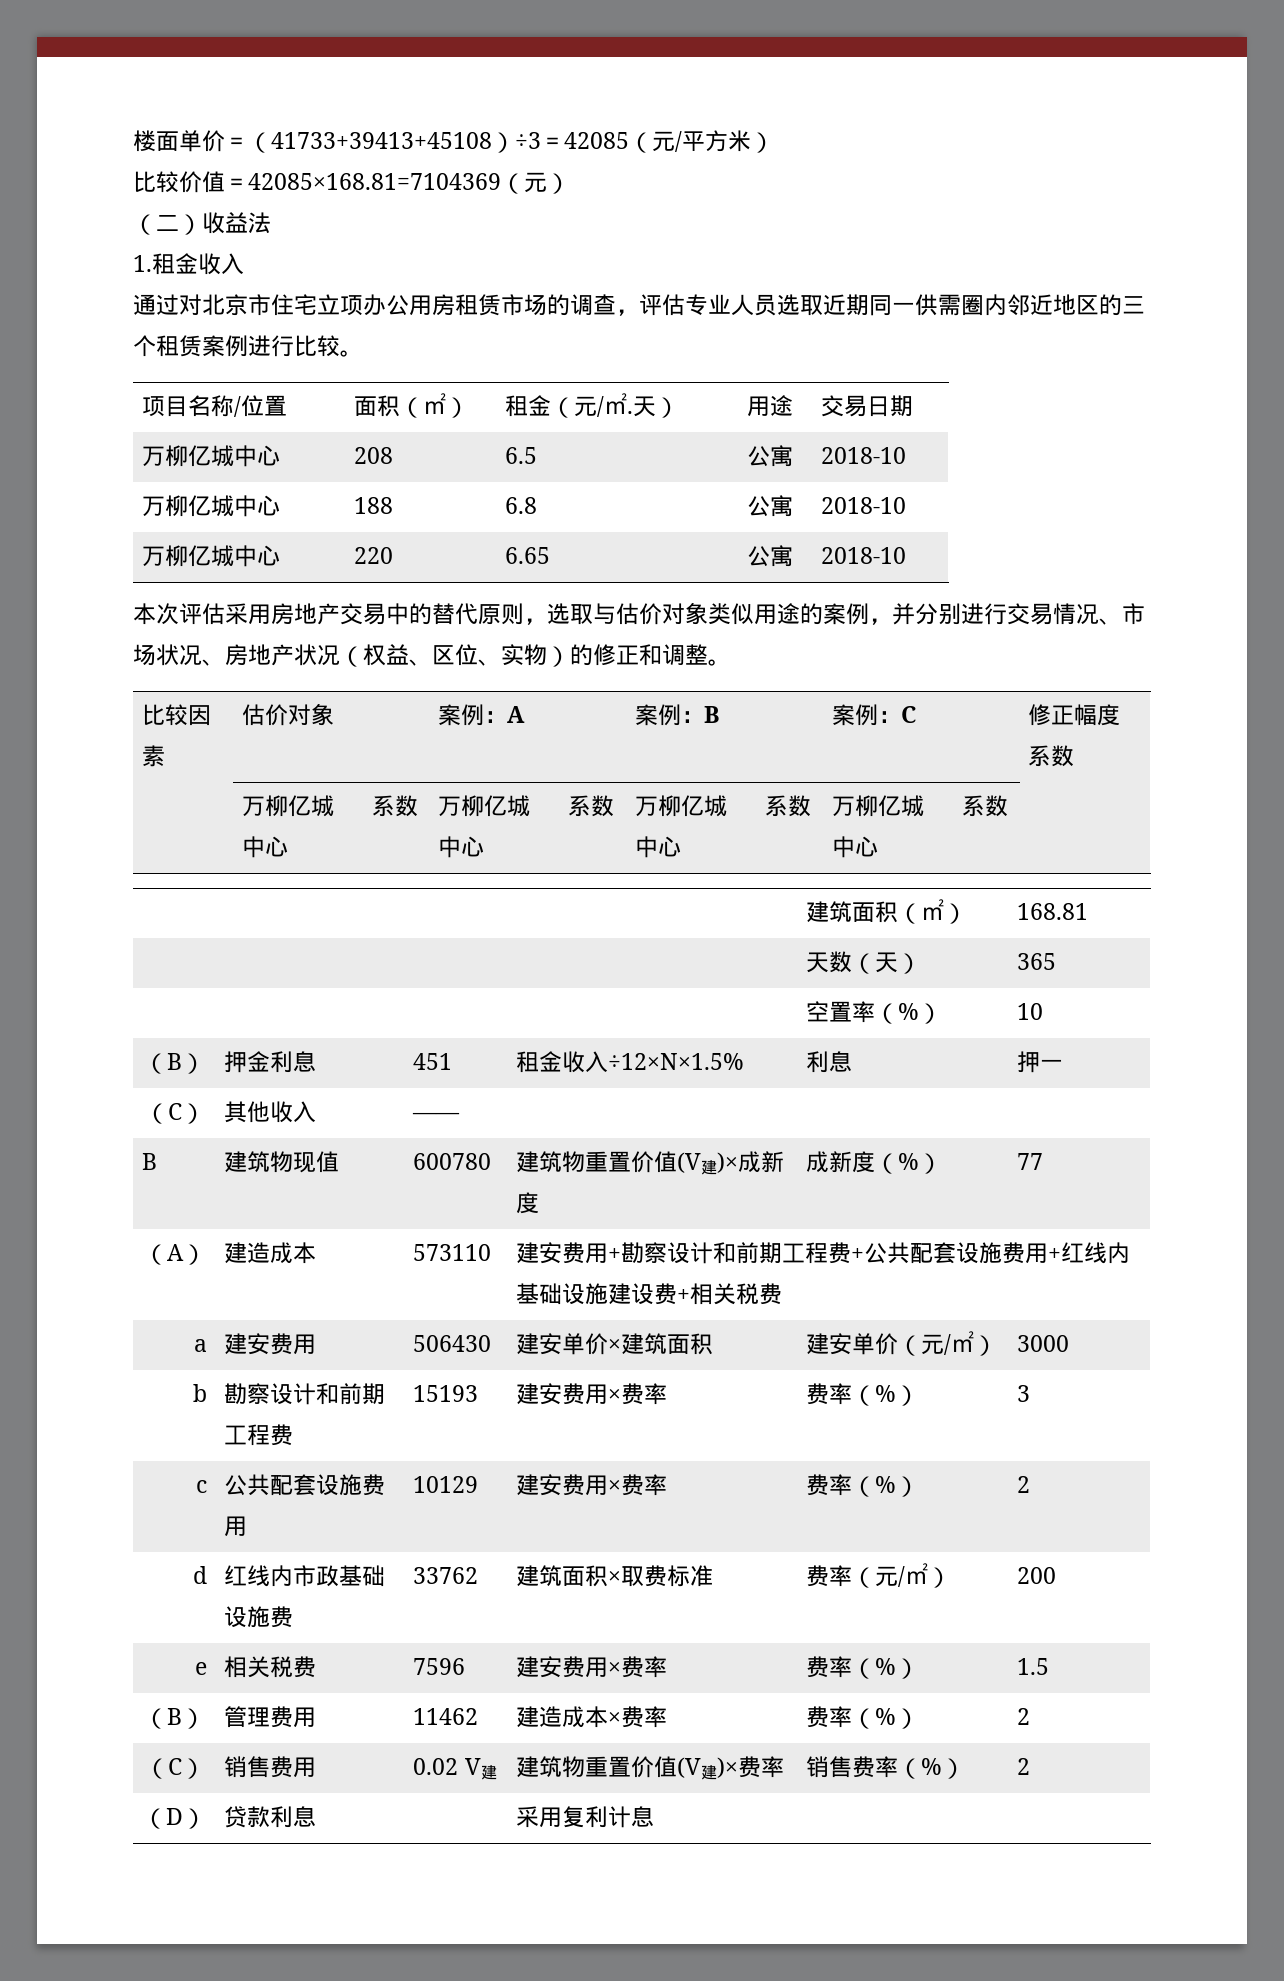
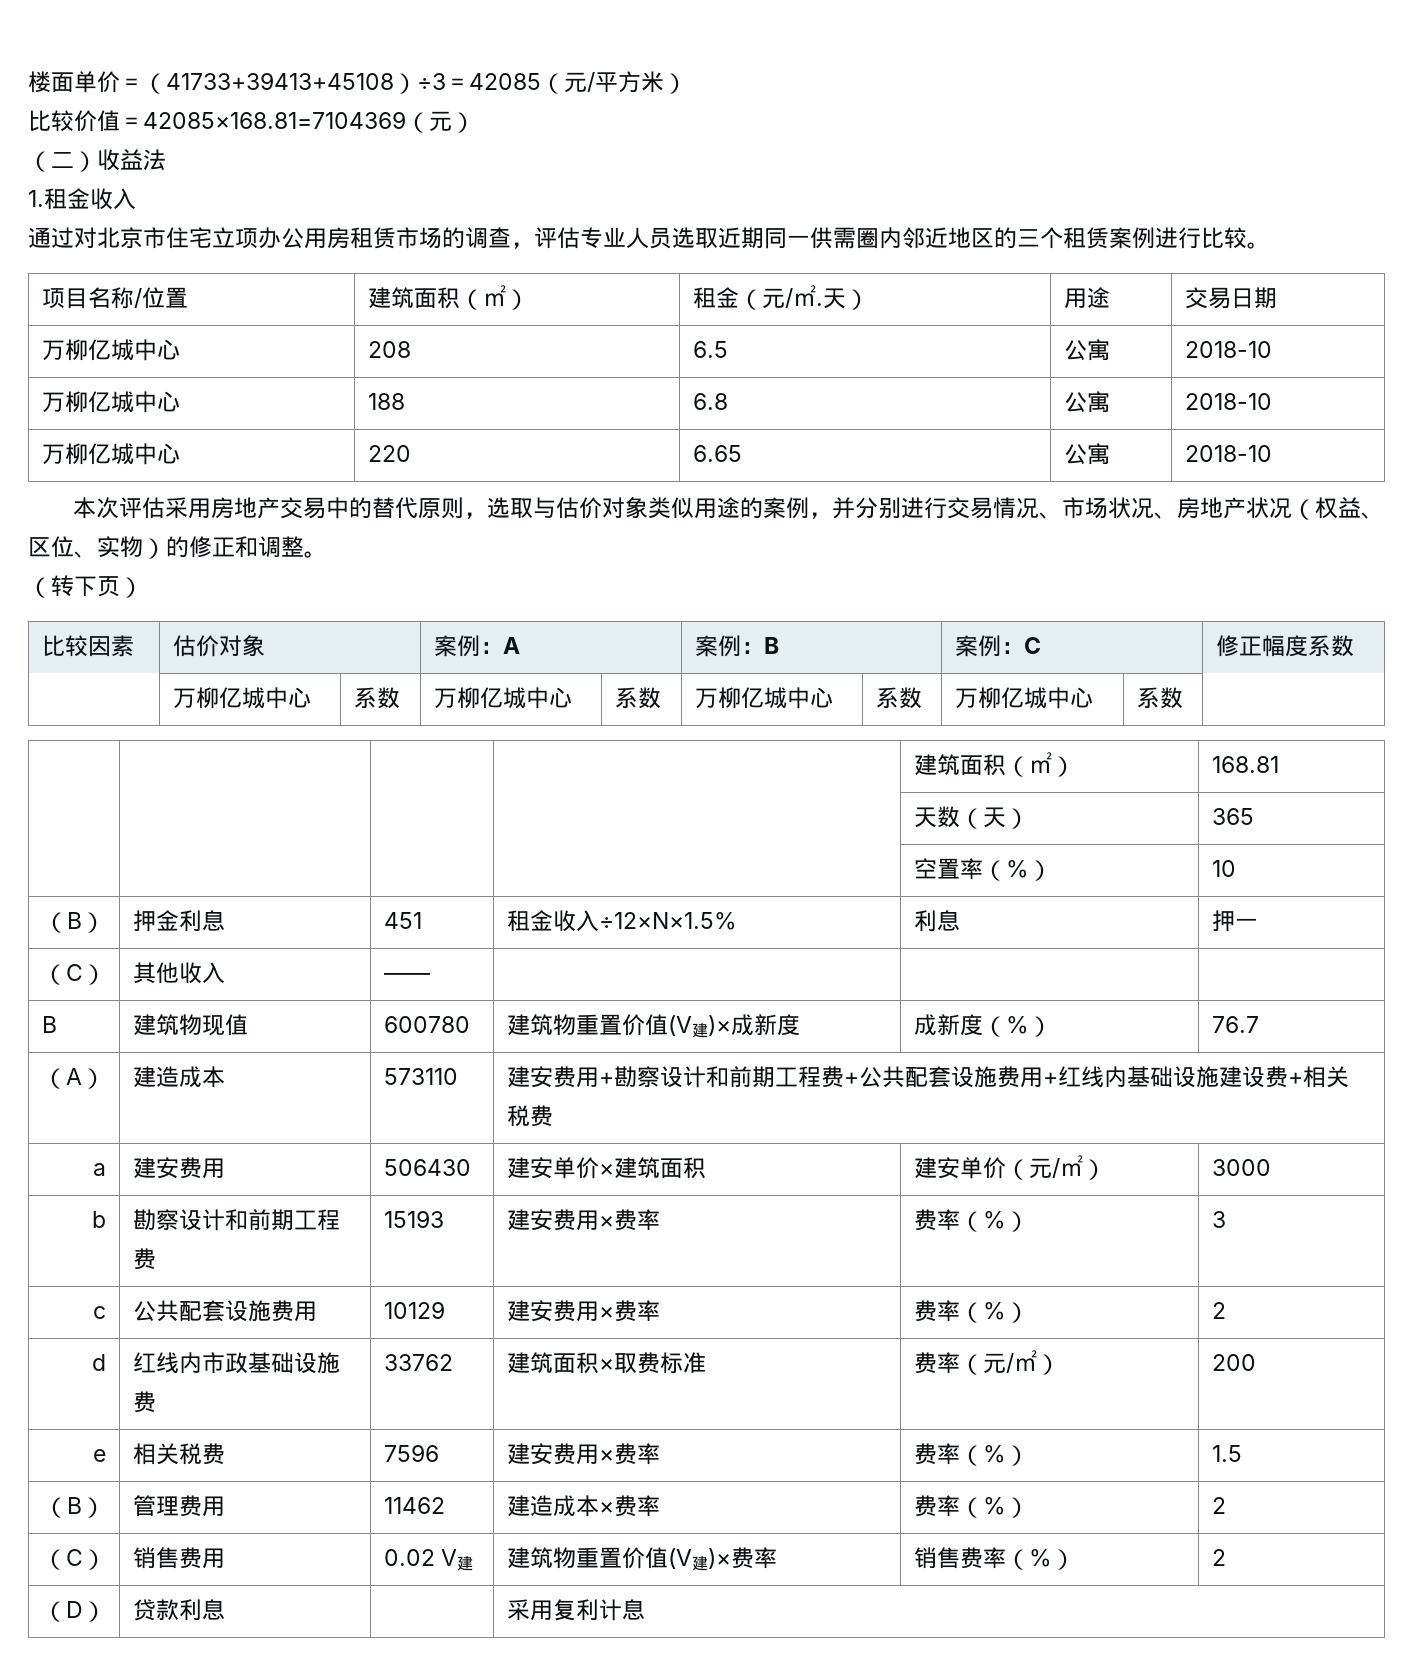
(288, 405) none -> [367,287,414,309] 建筑
(731, 662) none -> [28,575,143,598] // （转下页）
[1017,1153,1044,1170] 77 -> [1211,1016,1259,1033] 76.7

